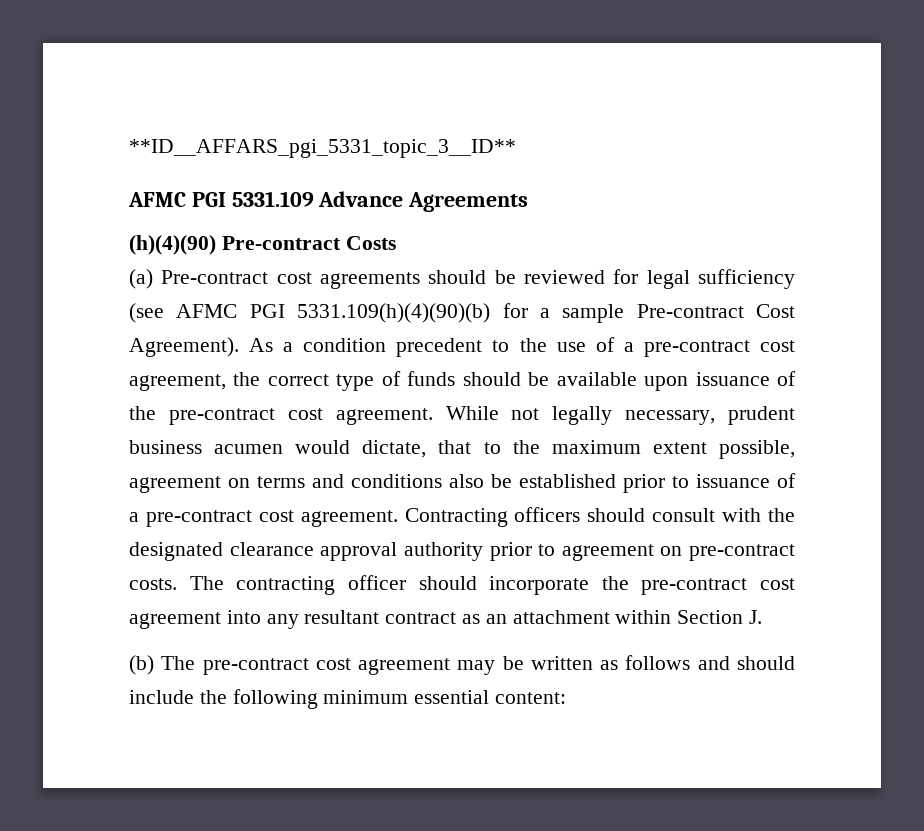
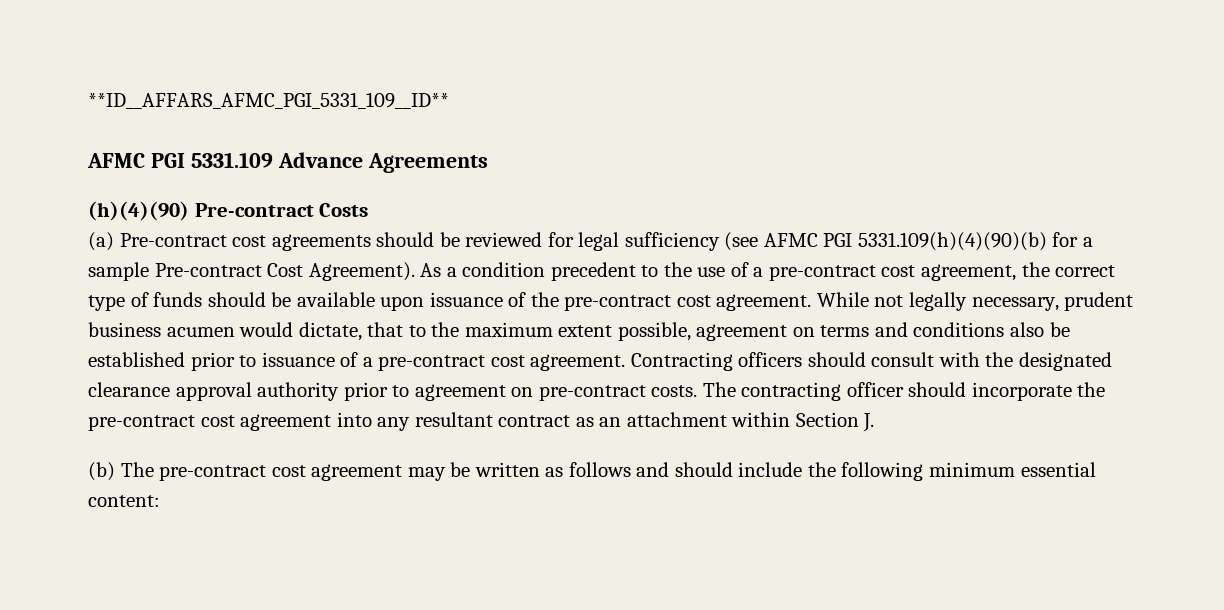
[129,139,516,158] **ID__AFFARS_pgi_5331_topic_3__ID** -> [88,92,449,109] **ID__AFFARS_AFMC_PGI_5331_109__ID**

